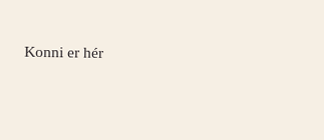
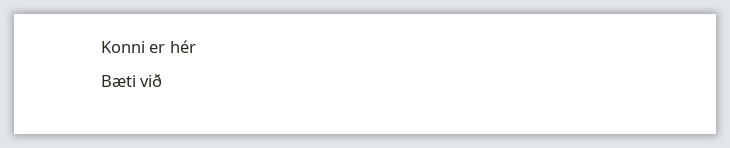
(106, 53) none -> [101,74,163,87] // Bæti við

